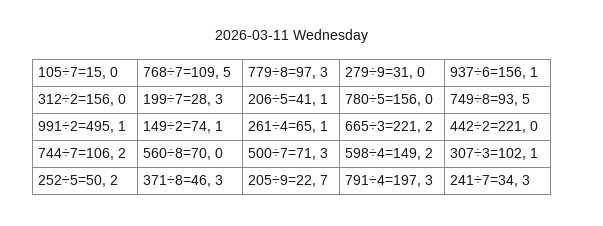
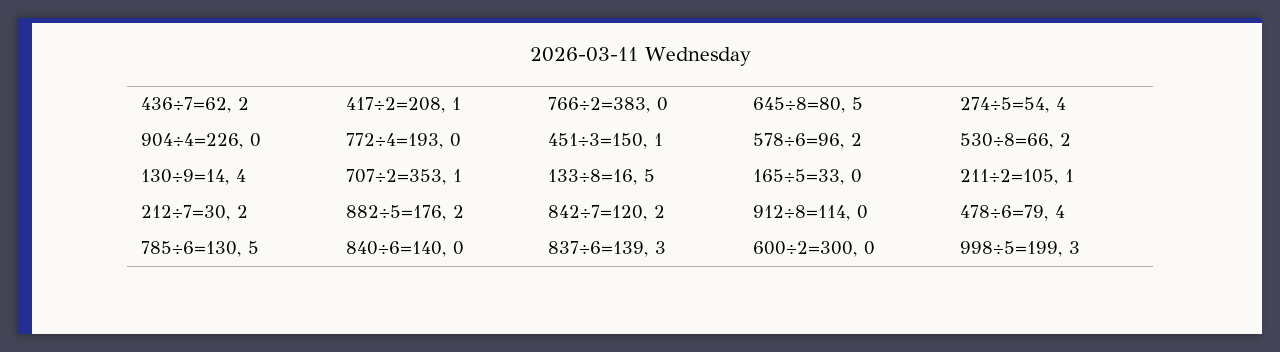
[37,67,118,79] [142,67,231,79] [247,67,328,79] [344,67,425,79] [449,67,538,79] [37,94,126,106] [142,94,223,106] [247,94,328,106] [344,94,433,106] [449,94,530,106] [37,121,126,133] [142,121,223,133] [247,121,328,133] [344,121,433,133] [449,121,538,133] [37,148,126,160] [142,148,223,160] [247,148,328,160] [344,148,433,160] [449,148,538,160] [37,175,118,187] [142,175,223,187] [247,175,328,187] [344,175,433,187] [449,175,518,187] 105÷7=15, 0 | 768÷7=109, 5 | 779÷8=97, 3 | 279÷9=31, 0 | 937÷6=156, 1 // 312÷2=156, 0 | 199÷7=28, 3 | 206÷5=41, 1 | 780÷5=156, 0 | 749÷8=93, 5 // 991÷2=495, 1 | 149÷2=74, 1 | 261÷4=65, 1 | 665÷3=221, 2 | 442÷2=221, 0 // 744÷7=106, 2 | 560÷8=70, 0 | 500÷7=71, 3 | 598÷4=149, 2 | 307÷3=102, 1 // 252÷5=50, 2 | 371÷8=46, 3 | 205÷9=22, 7 | 791÷4=197, 3 | 241÷7=34, -> [141,97,250,113] [346,97,462,113] [548,97,669,113] [753,97,864,113] [960,97,1067,113] [141,133,262,149] [346,133,462,149] [548,133,664,149] [753,133,863,149] [960,133,1072,149] [141,169,247,185] [346,169,463,185] [548,169,656,185] [753,169,863,185] [960,169,1075,185] [141,205,249,221] [346,205,465,221] [548,205,666,221] [753,205,869,221] [960,205,1066,221] [141,241,260,257] [346,241,465,257] [548,241,667,257] [753,241,876,257] [960,241,1063,257] 436÷7=62, 2 | 417÷2=208, 1 | 766÷2=383, 0 | 645÷8=80, 5 | 274÷5=54, 4 // 904÷4=226, 0 | 772÷4=193, 0 | 451÷3=150, 1 | 578÷6=96, 2 | 530÷8=66, 2 // 130÷9=14, 4 | 707÷2=353, 1 | 133÷8=16, 5 | 165÷5=33, 0 | 211÷2=105, 1 // 212÷7=30, 2 | 882÷5=176, 2 | 842÷7=120, 2 | 912÷8=114, 0 | 478÷6=79, 4 // 785÷6=130, 5 | 840÷6=140, 0 | 837÷6=139, 3 | 600÷2=300, 0 | 998÷5=199,

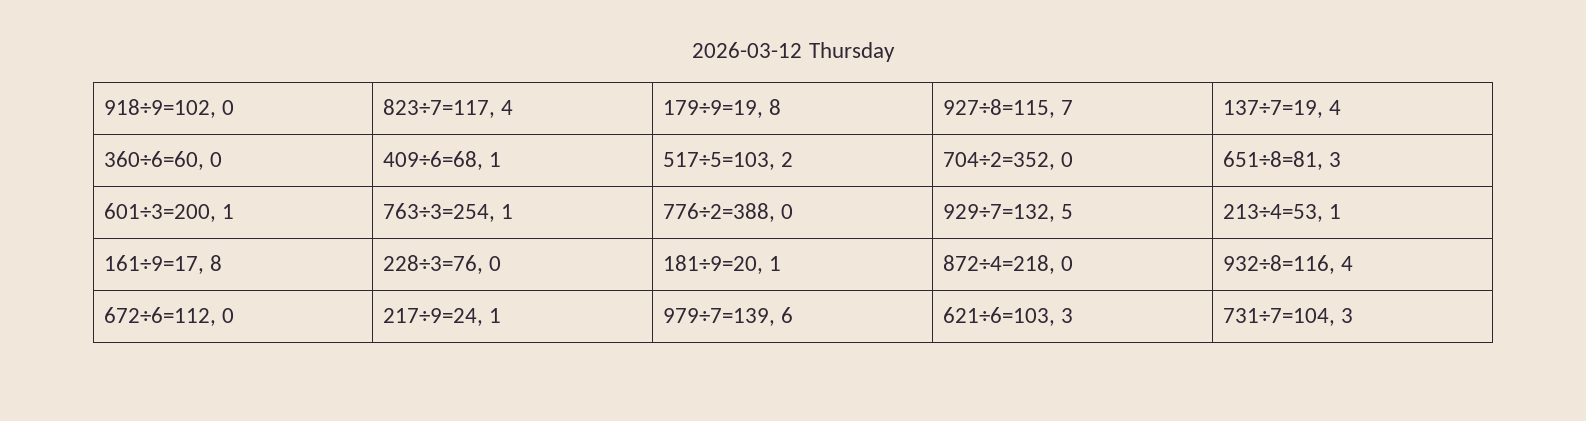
[529,47,751,66] [141,97,250,113] [346,97,462,113] [548,97,669,113] [753,97,864,113] [960,97,1067,113] [141,133,262,149] [346,133,462,149] [548,133,664,149] [753,133,863,149] [960,133,1072,149] [141,169,247,185] [346,169,463,185] [548,169,656,185] [753,169,863,185] [960,169,1075,185] [141,205,249,221] [346,205,465,221] [548,205,666,221] [753,205,869,221] [960,205,1066,221] [141,241,260,257] [346,241,465,257] [548,241,667,257] [753,241,876,257] [960,241,1063,257] 2026-03-11 Wednesday // 436÷7=62, 2 | 417÷2=208, 1 | 766÷2=383, 0 | 645÷8=80, 5 | 274÷5=54, 4 // 904÷4=226, 0 | 772÷4=193, 0 | 451÷3=150, 1 | 578÷6=96, 2 | 530÷8=66, 2 // 130÷9=14, 4 | 707÷2=353, 1 | 133÷8=16, 5 | 165÷5=33, 0 | 211÷2=105, 1 // 212÷7=30, 2 | 882÷5=176, 2 | 842÷7=120, 2 | 912÷8=114, 0 | 478÷6=79, 4 // 785÷6=130, 5 | 840÷6=140, 0 | 837÷6=139, 3 | 600÷2=300, 0 | 998÷5=199, -> [692,42,895,62] [103,99,234,118] [382,99,513,118] [662,99,781,118] [942,99,1073,118] [1222,100,1341,118] [103,151,222,170] [382,151,501,170] [662,152,793,170] [942,152,1073,170] [1222,151,1341,170] [103,203,234,222] [382,203,513,222] [662,203,793,222] [942,204,1073,222] [1222,204,1341,222] [103,255,222,274] [382,255,501,274] [662,255,781,274] [942,255,1073,274] [1222,255,1353,274] [103,307,234,326] [382,308,501,326] [662,307,793,326] [942,307,1073,326] [1222,308,1335,326] 2026-03-12 Thursday // 918÷9=102, 0 | 823÷7=117, 4 | 179÷9=19, 8 | 927÷8=115, 7 | 137÷7=19, 4 // 360÷6=60, 0 | 409÷6=68, 1 | 517÷5=103, 2 | 704÷2=352, 0 | 651÷8=81, 3 // 601÷3=200, 1 | 763÷3=254, 1 | 776÷2=388, 0 | 929÷7=132, 5 | 213÷4=53, 1 // 161÷9=17, 8 | 228÷3=76, 0 | 181÷9=20, 1 | 872÷4=218, 0 | 932÷8=116, 4 // 672÷6=112, 0 | 217÷9=24, 1 | 979÷7=139, 6 | 621÷6=103, 3 | 731÷7=104,

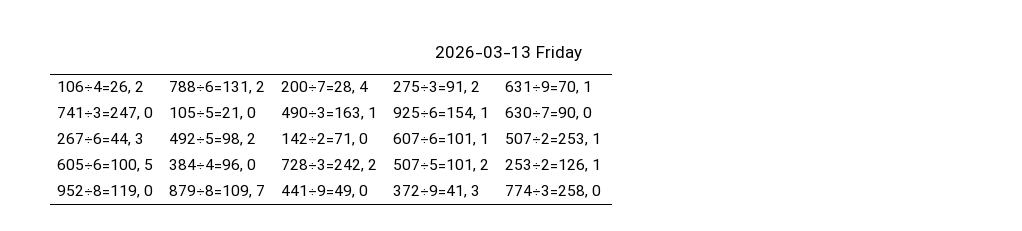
[692,42,895,62] [103,99,234,118] [382,99,513,118] [662,99,781,118] [942,99,1073,118] [1222,100,1341,118] [103,151,222,170] [382,151,501,170] [662,152,793,170] [942,152,1073,170] [1222,151,1341,170] [103,203,234,222] [382,203,513,222] [662,203,793,222] [942,204,1073,222] [1222,204,1341,222] [103,255,222,274] [382,255,501,274] [662,255,781,274] [942,255,1073,274] [1222,255,1353,274] [103,307,234,326] [382,308,501,326] [662,307,793,326] [942,307,1073,326] [1222,308,1353,326] 2026-03-12 Thursday // 918÷9=102, 0 | 823÷7=117, 4 | 179÷9=19, 8 | 927÷8=115, 7 | 137÷7=19, 4 // 360÷6=60, 0 | 409÷6=68, 1 | 517÷5=103, 2 | 704÷2=352, 0 | 651÷8=81, 3 // 601÷3=200, 1 | 763÷3=254, 1 | 776÷2=388, 0 | 929÷7=132, 5 | 213÷4=53, 1 // 161÷9=17, 8 | 228÷3=76, 0 | 181÷9=20, 1 | 872÷4=218, 0 | 932÷8=116, 4 // 672÷6=112, 0 | 217÷9=24, 1 | 979÷7=139, 6 | 621÷6=103, 3 | 731÷7=104, 3 -> [435,46,582,61] [56,81,145,94] [168,81,266,94] [280,81,369,94] [392,81,481,94] [504,81,593,94] [56,107,154,120] [168,107,257,120] [280,107,378,120] [392,107,490,120] [504,107,593,120] [56,133,145,146] [168,133,257,146] [280,133,369,146] [392,133,490,146] [504,133,602,146] [56,159,154,172] [168,159,257,172] [280,159,378,172] [392,159,490,172] [504,159,602,172] [56,185,154,198] [168,185,266,198] [280,185,369,198] [392,185,481,198] [504,185,602,198] 2026-03-13 Friday // 106÷4=26, 2 | 788÷6=131, 2 | 200÷7=28, 4 | 275÷3=91, 2 | 631÷9=70, 1 // 741÷3=247, 0 | 105÷5=21, 0 | 490÷3=163, 1 | 925÷6=154, 1 | 630÷7=90, 0 // 267÷6=44, 3 | 492÷5=98, 2 | 142÷2=71, 0 | 607÷6=101, 1 | 507÷2=253, 1 // 605÷6=100, 5 | 384÷4=96, 0 | 728÷3=242, 2 | 507÷5=101, 2 | 253÷2=126, 1 // 952÷8=119, 0 | 879÷8=109, 7 | 441÷9=49, 0 | 372÷9=41, 3 | 774÷3=258, 0

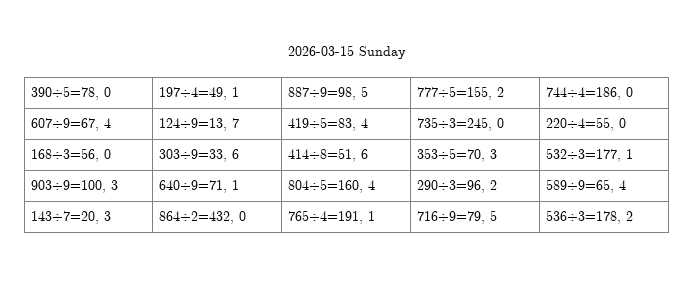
[435,46,582,61] [56,81,145,94] [168,81,266,94] [280,81,369,94] [392,81,481,94] [504,81,593,94] [56,107,154,120] [168,107,257,120] [280,107,378,120] [392,107,490,120] [504,107,593,120] [56,133,145,146] [168,133,257,146] [280,133,369,146] [392,133,490,146] [504,133,602,146] [56,159,154,172] [168,159,257,172] [280,159,378,172] [392,159,490,172] [504,159,602,172] [56,185,154,198] [168,185,266,198] [280,185,369,198] [392,185,481,198] [504,185,602,198] 2026-03-13 Friday // 106÷4=26, 2 | 788÷6=131, 2 | 200÷7=28, 4 | 275÷3=91, 2 | 631÷9=70, 1 // 741÷3=247, 0 | 105÷5=21, 0 | 490÷3=163, 1 | 925÷6=154, 1 | 630÷7=90, 0 // 267÷6=44, 3 | 492÷5=98, 2 | 142÷2=71, 0 | 607÷6=101, 1 | 507÷2=253, 1 // 605÷6=100, 5 | 384÷4=96, 0 | 728÷3=242, 2 | 507÷5=101, 2 | 253÷2=126, 1 // 952÷8=119, 0 | 879÷8=109, 7 | 441÷9=49, 0 | 372÷9=41, 3 | 774÷3=258, 0 -> [288,45,406,59] [30,86,111,100] [158,87,239,100] [287,86,368,100] [416,86,504,100] [545,87,633,100] [30,118,111,131] [158,118,239,131] [287,117,368,131] [416,117,504,131] [545,117,626,131] [30,148,111,162] [158,149,239,162] [287,148,368,162] [416,148,497,162] [545,148,633,162] [30,180,118,193] [158,180,239,193] [287,179,375,193] [416,180,497,193] [545,179,626,193] [30,211,111,224] [158,211,246,224] [287,210,375,224] [416,210,497,224] [545,210,633,224] 2026-03-15 Sunday // 390÷5=78, 0 | 197÷4=49, 1 | 887÷9=98, 5 | 777÷5=155, 2 | 744÷4=186, 0 // 607÷9=67, 4 | 124÷9=13, 7 | 419÷5=83, 4 | 735÷3=245, 0 | 220÷4=55, 0 // 168÷3=56, 0 | 303÷9=33, 6 | 414÷8=51, 6 | 353÷5=70, 3 | 532÷3=177, 1 // 903÷9=100, 3 | 640÷9=71, 1 | 804÷5=160, 4 | 290÷3=96, 2 | 589÷9=65, 4 // 143÷7=20, 3 | 864÷2=432, 0 | 765÷4=191, 1 | 716÷9=79, 5 | 536÷3=178, 2

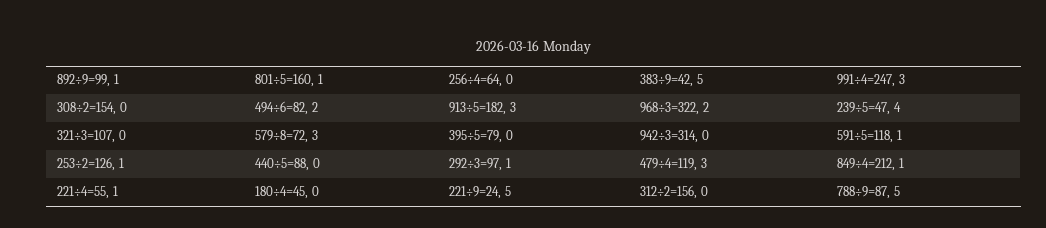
[288,45,406,59] [30,86,111,100] [158,87,239,100] [287,86,368,100] [416,86,504,100] [545,87,633,100] [30,118,111,131] [158,118,239,131] [287,117,368,131] [416,117,504,131] [545,117,626,131] [30,148,111,162] [158,149,239,162] [287,148,368,162] [416,148,497,162] [545,148,633,162] [30,180,118,193] [158,180,239,193] [287,179,375,193] [416,180,497,193] [545,179,626,193] [30,211,111,224] [158,211,246,224] [287,210,375,224] [416,210,497,224] [545,210,633,224] 2026-03-15 Sunday // 390÷5=78, 0 | 197÷4=49, 1 | 887÷9=98, 5 | 777÷5=155, 2 | 744÷4=186, 0 // 607÷9=67, 4 | 124÷9=13, 7 | 419÷5=83, 4 | 735÷3=245, 0 | 220÷4=55, 0 // 168÷3=56, 0 | 303÷9=33, 6 | 414÷8=51, 6 | 353÷5=70, 3 | 532÷3=177, 1 // 903÷9=100, 3 | 640÷9=71, 1 | 804÷5=160, 4 | 290÷3=96, 2 | 589÷9=65, 4 // 143÷7=20, 3 | 864÷2=432, 0 | 765÷4=191, 1 | 716÷9=79, 5 | 536÷3=178, 2 -> [476,40,591,54] [57,74,119,87] [255,73,323,87] [449,73,513,87] [640,74,703,87] [837,74,905,87] [57,102,127,115] [255,101,318,115] [449,102,516,115] [640,101,709,115] [837,102,901,115] [57,130,126,143] [255,130,318,143] [449,130,513,143] [640,130,709,143] [837,130,902,143] [57,157,124,171] [255,158,320,171] [449,158,511,171] [640,158,707,171] [837,158,904,171] [57,186,118,199] [255,186,319,199] [449,186,511,199] [640,185,708,199] [837,186,900,199] 2026-03-16 Monday // 892÷9=99, 1 | 801÷5=160, 1 | 256÷4=64, 0 | 383÷9=42, 5 | 991÷4=247, 3 // 308÷2=154, 0 | 494÷6=82, 2 | 913÷5=182, 3 | 968÷3=322, 2 | 239÷5=47, 4 // 321÷3=107, 0 | 579÷8=72, 3 | 395÷5=79, 0 | 942÷3=314, 0 | 591÷5=118, 1 // 253÷2=126, 1 | 440÷5=88, 0 | 292÷3=97, 1 | 479÷4=119, 3 | 849÷4=212, 1 // 221÷4=55, 1 | 180÷4=45, 0 | 221÷9=24, 5 | 312÷2=156, 0 | 788÷9=87, 5

